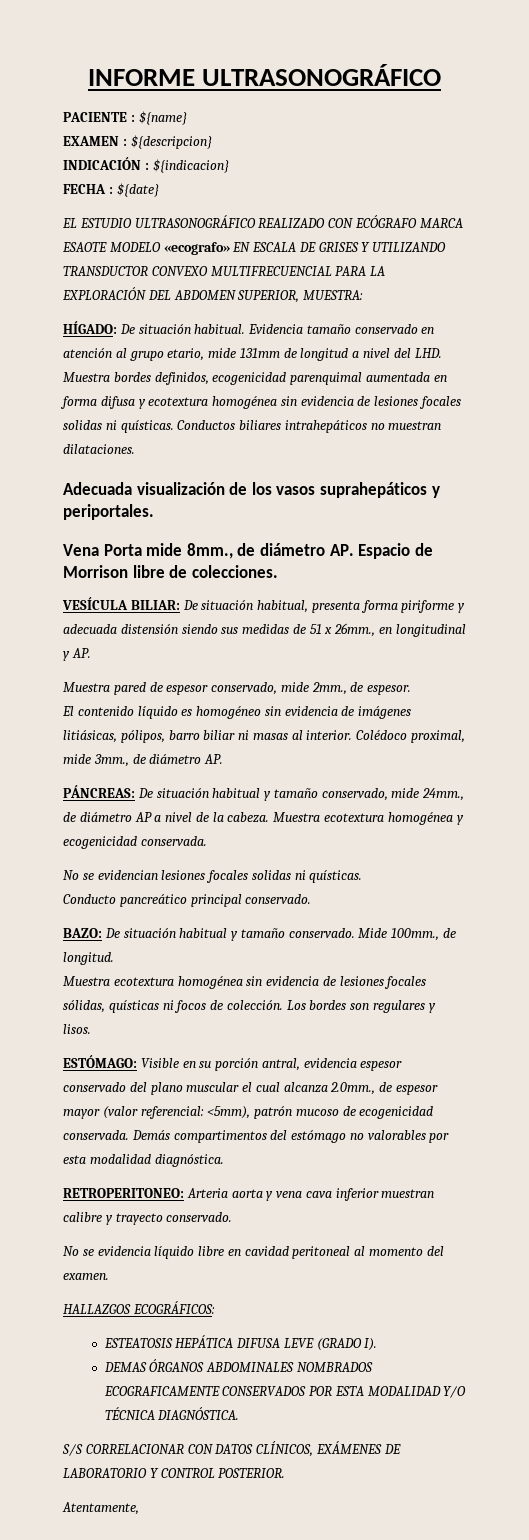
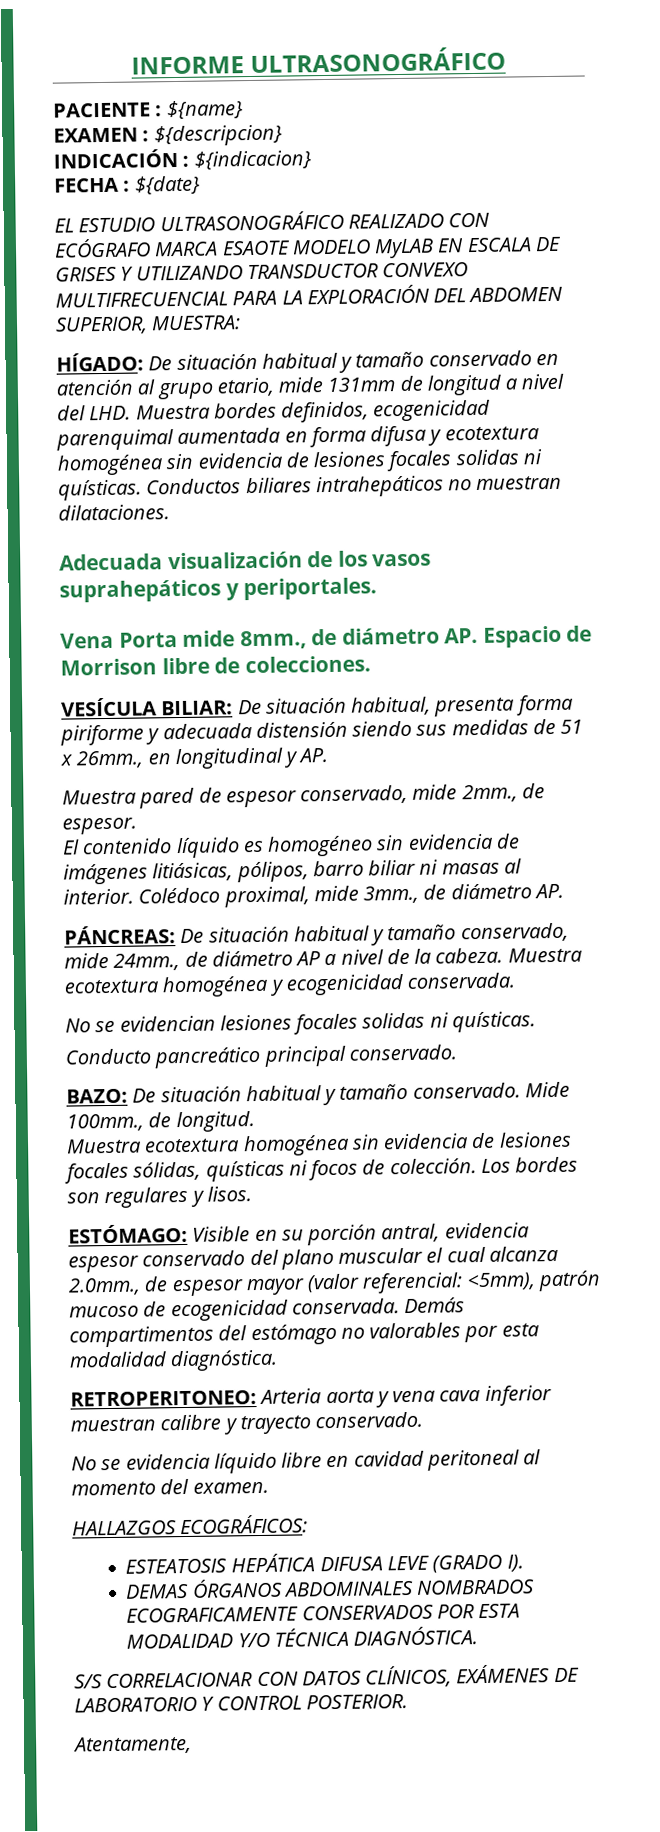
[163,242,230,255] «ecografo» -> [374,238,435,259] MyLAB
[194,324,304,334] habitual. Evidencia -> [261,352,354,373] habitual y

